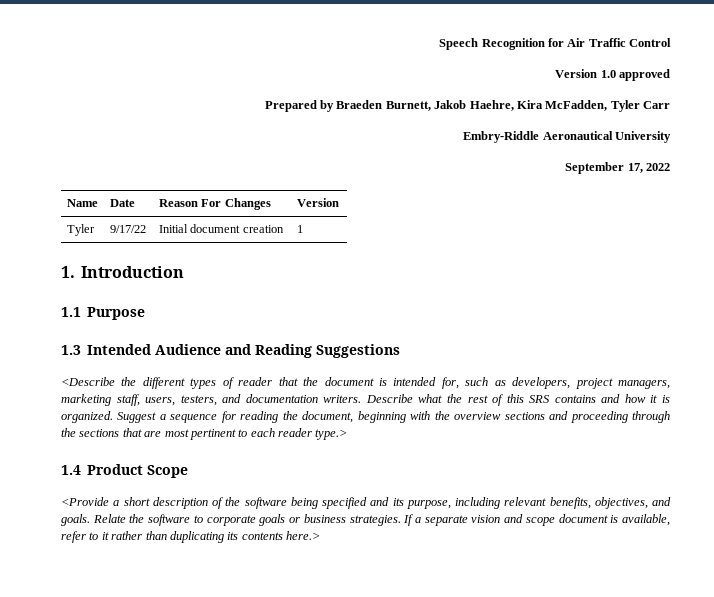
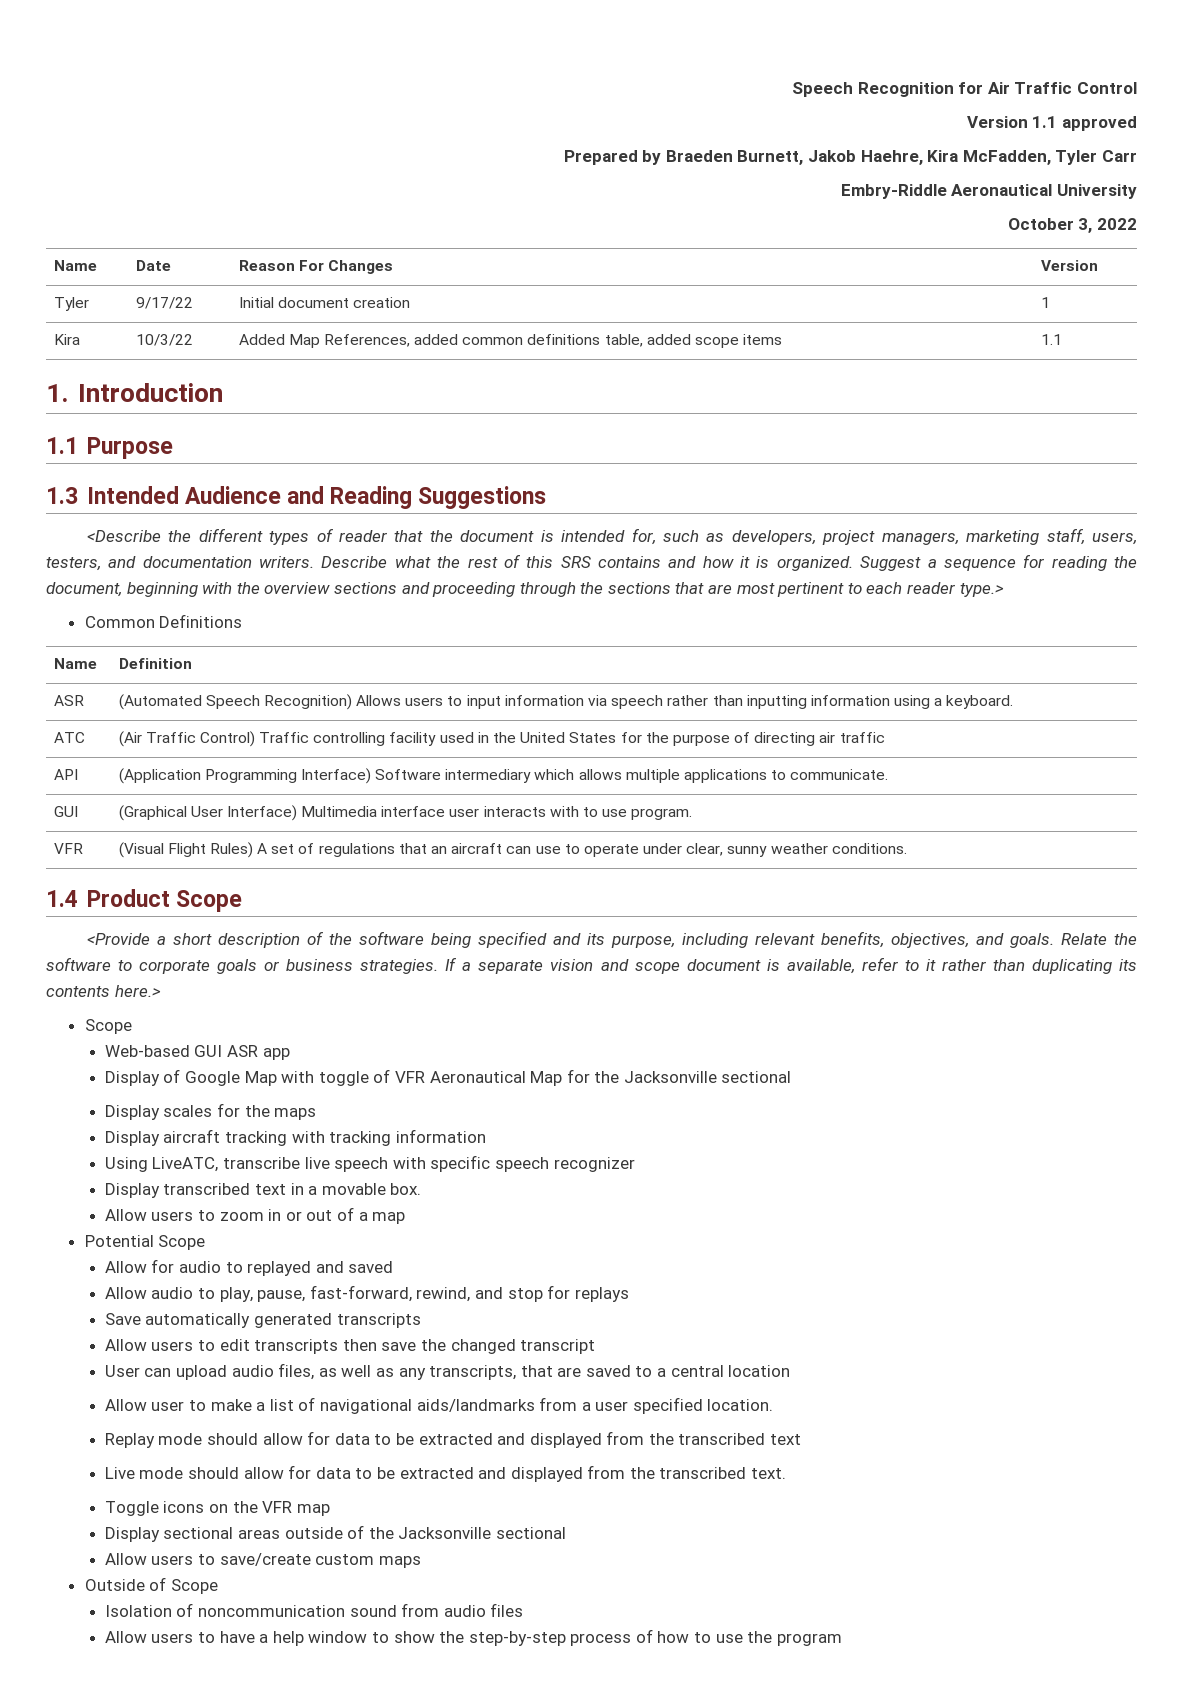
[600,70,616,78] 1.0 -> [1032,116,1058,128] 1.1
[565,162,643,174] September 17, -> [1007,218,1093,233] October 3,
(303, 229) none -> [53,334,80,345] [135,334,193,346] [238,334,783,348] [1040,334,1062,345] // Kira | 10/3/22 | Added Map References, added common definitions table, added scope items | 1.1
(348, 434) none -> [84,614,243,628] [53,658,97,669] [118,658,192,669] [53,695,84,706] [118,694,1014,710] [53,732,85,743] [118,731,885,747] [53,769,78,780] [118,768,889,784] [53,806,78,817] [118,805,693,821] [53,843,83,854] [118,842,907,858] // Common Definitions // Name | Definition // ASR | (Automated Speech Recognition) Allows users to input information via speech rather than inputting information using a keyboard. // ATC | (Air Traffic Control) Traffic controlling facility used in the United States for the purpose of directing air traffic // API | (Application Programming Interface) Software intermediary which allows multiple applications to communicate. // GUI | (Graphical User Interface) Multimedia interface user interacts with to use program. // VFR | (Visual Flight Rules) A set of regulations that an aircraft can use to operate under clear, sunny weather conditions.
(320, 535) none -> [84,1019,132,1034] [104,1045,290,1060] [104,1069,792,1086] [104,1103,317,1120] [104,1129,486,1146] [104,1155,635,1172] [104,1183,422,1198] [104,1207,406,1224] [84,1235,206,1250] [104,1259,394,1276] [104,1285,629,1302] [104,1313,421,1328] [104,1339,596,1354] [104,1363,791,1380] [104,1397,774,1414] [104,1431,802,1448] [104,1465,787,1482] [104,1501,330,1516] [104,1525,566,1542] [104,1553,421,1568] [84,1577,218,1594] [104,1603,524,1617] [104,1629,842,1646] // Scope // Web-based GUI ASR app // Display of Google Map with toggle of VFR Aeronautical Map for the Jacksonville sectional // Display scales for the maps // Display aircraft tracking with tracking information // Using LiveATC, transcribe live speech with specific speech recognizer // Display transcribed text in a movable box. // Allow users to zoom in or out of a map // Potential Scope // Allow for audio to replayed and saved // Allow audio to play, pause, fast-forward, rewind, and stop for replays // Save automatically generated transcripts // Allow users to edit transcripts then save the changed transcript // User can upload audio files, as well as any transcripts, that are saved to a central location // Allow user to make a list of navigational aids/landmarks from a user specified location. // Replay mode should allow for data to be extracted and displayed from the transcribed text // Live mode should allow for data to be extracted and displayed from the transcribed text. // Toggle icons on the VFR map // Display sectional areas outside of the Jacksonville sectional // Allow users to save/create custom maps // Outside of Scope // Isolation of noncommunication sound from audio files // Allow users to have a help window to show the step-by-step process of how to use the program

